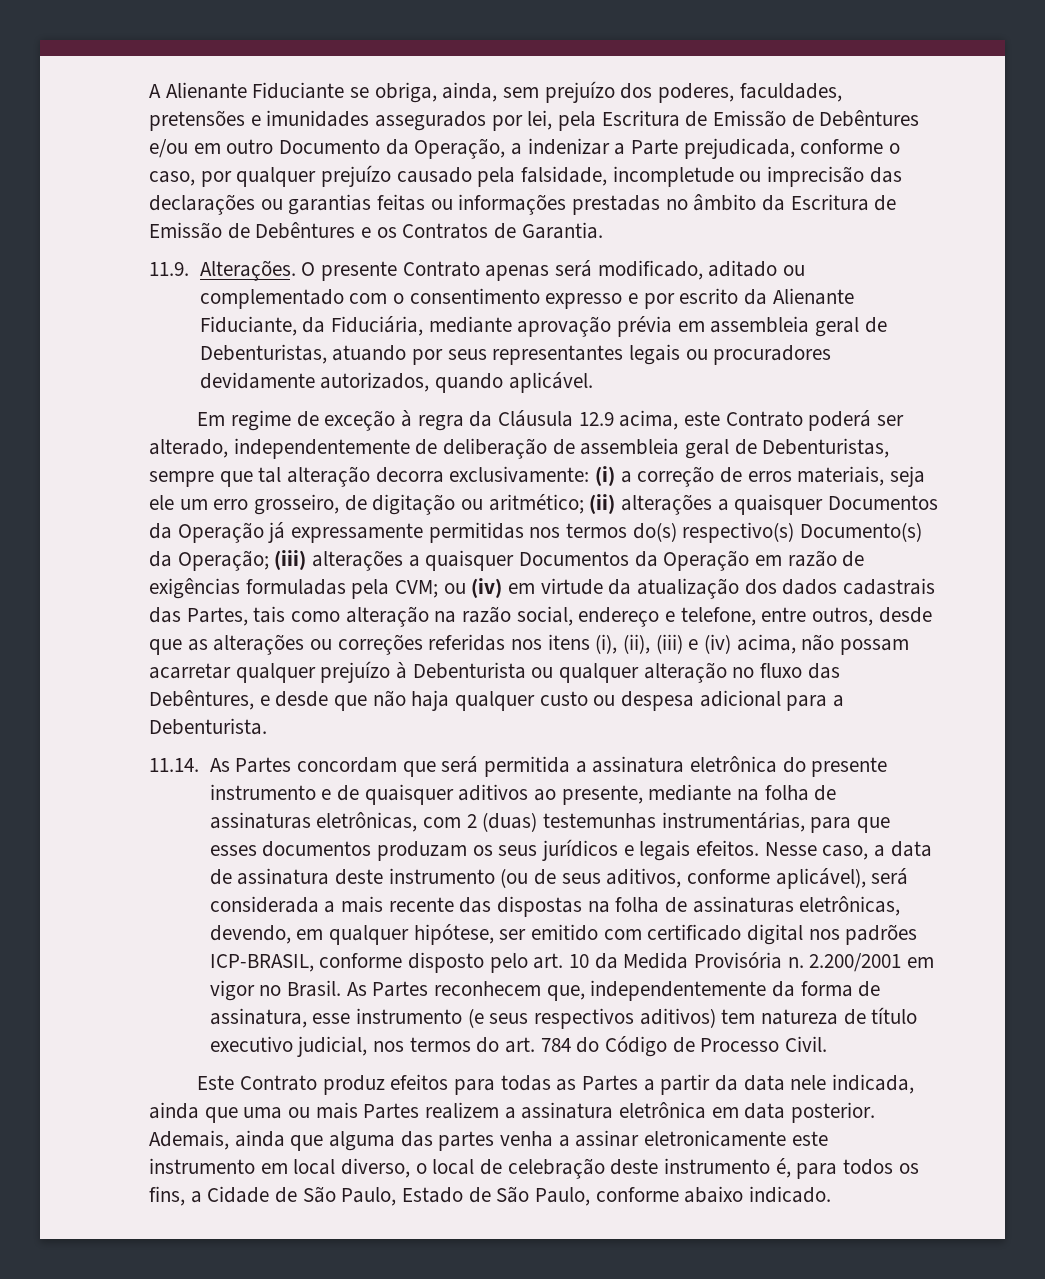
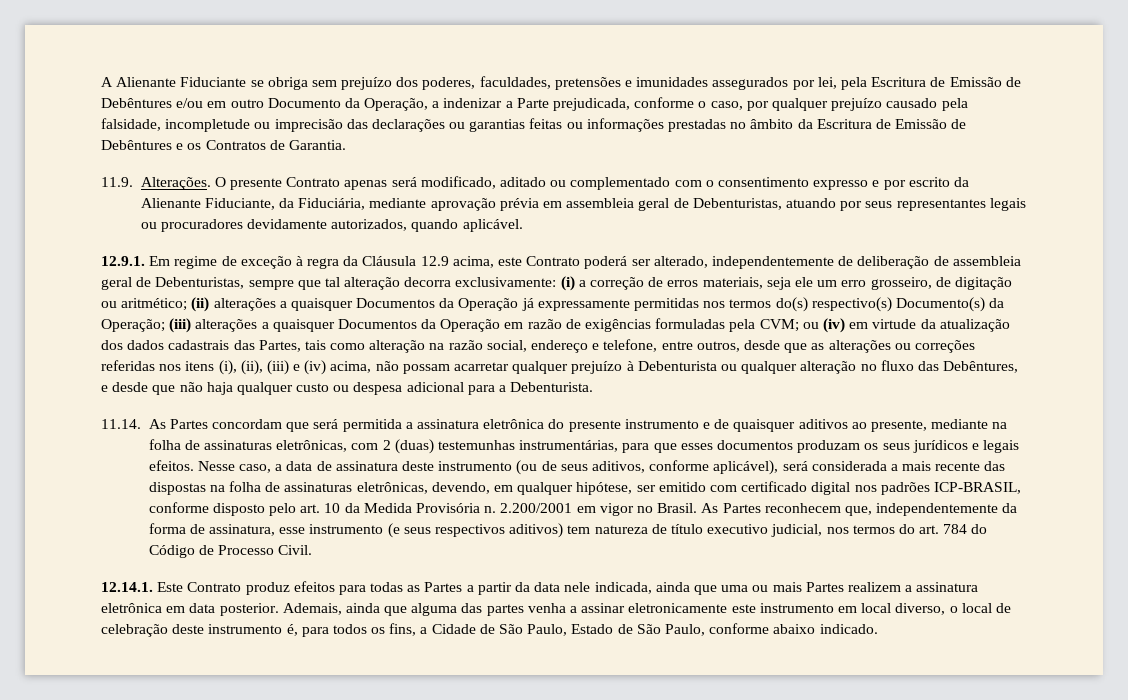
[374,82,498,103] obriga, ainda, -> [267,77,308,90] obriga
(593, 382) none -> [101,256,145,266] 12.9.1.
(827, 1044) none -> [101,582,153,592] 12.14.1.

